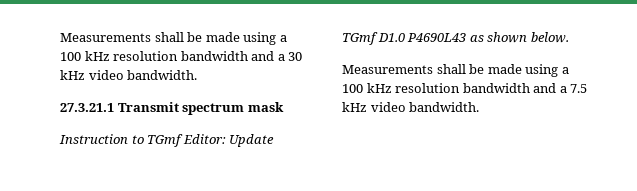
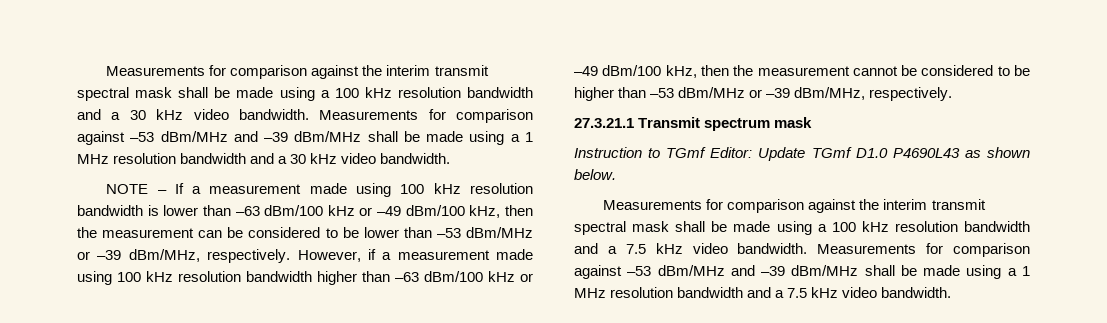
[60,33,151,42] Measurements -> [106,65,489,79] [77,87,173,101] Measurements for comparison against the interim transmit spectral mask
(198, 75) none -> [319,109,533,123] [77,131,533,145] [77,153,451,164] [106,183,533,197] [77,205,533,218] [77,227,534,238] [77,249,533,263] [77,271,533,285] [574,65,1030,78] [574,87,953,101] Measurements for comparison against –53 dBm/MHz and –39 dBm/MHz shall be made using a 1 MHz resolution bandwidth and a 30 kHz video bandwidth. // NOTE – If a measurement made using 100 kHz resolution bandwidth is lower than –63 dBm/100 kHz or –49 dBm/100 kHz, then the measurement can be considered to be lower than –53 dBm/MHz or –39 dBm/MHz, respectively. However, if a measurement made using 100 kHz resolution bandwidth higher than –63 dBm/100 kHz or –49 dBm/100 kHz, then the measurement cannot be considered to be higher than –53 dBm/MHz or –39 dBm/MHz, respectively.
(433, 69) none -> [706,199,986,213] [574,221,670,235] for comparison against the interim transmit spectral mask
(480, 107) none -> [817,243,1030,257] [574,265,1030,279] [574,287,952,298] Measurements for comparison against –53 dBm/MHz and –39 dBm/MHz shall be made using a 1 MHz resolution bandwidth and a 7.5 kHz video bandwidth.

